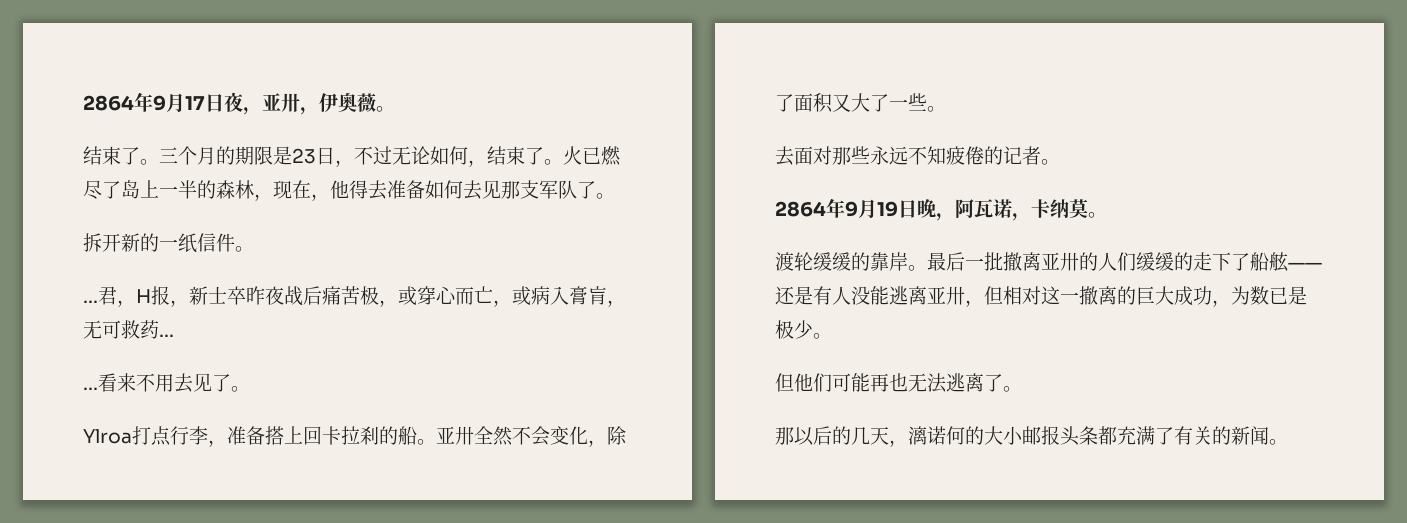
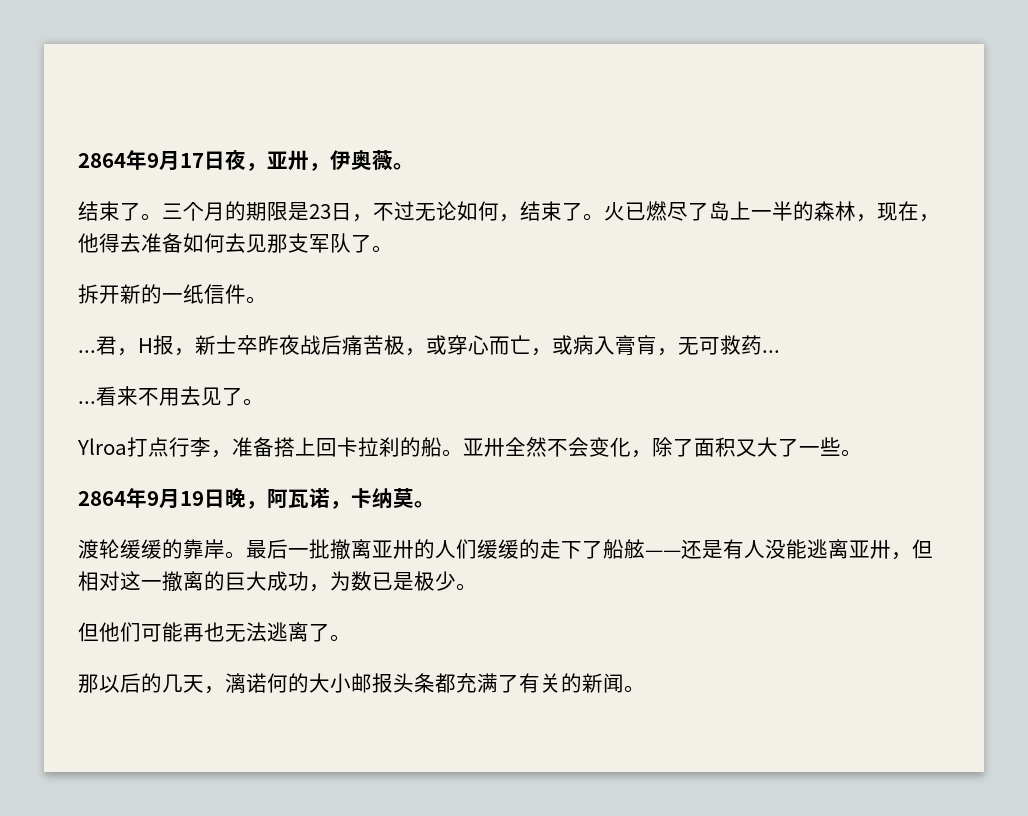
[775,146,1060,166] // 去面对那些永远不知疲倦的记者。 -> (862, 453) none

